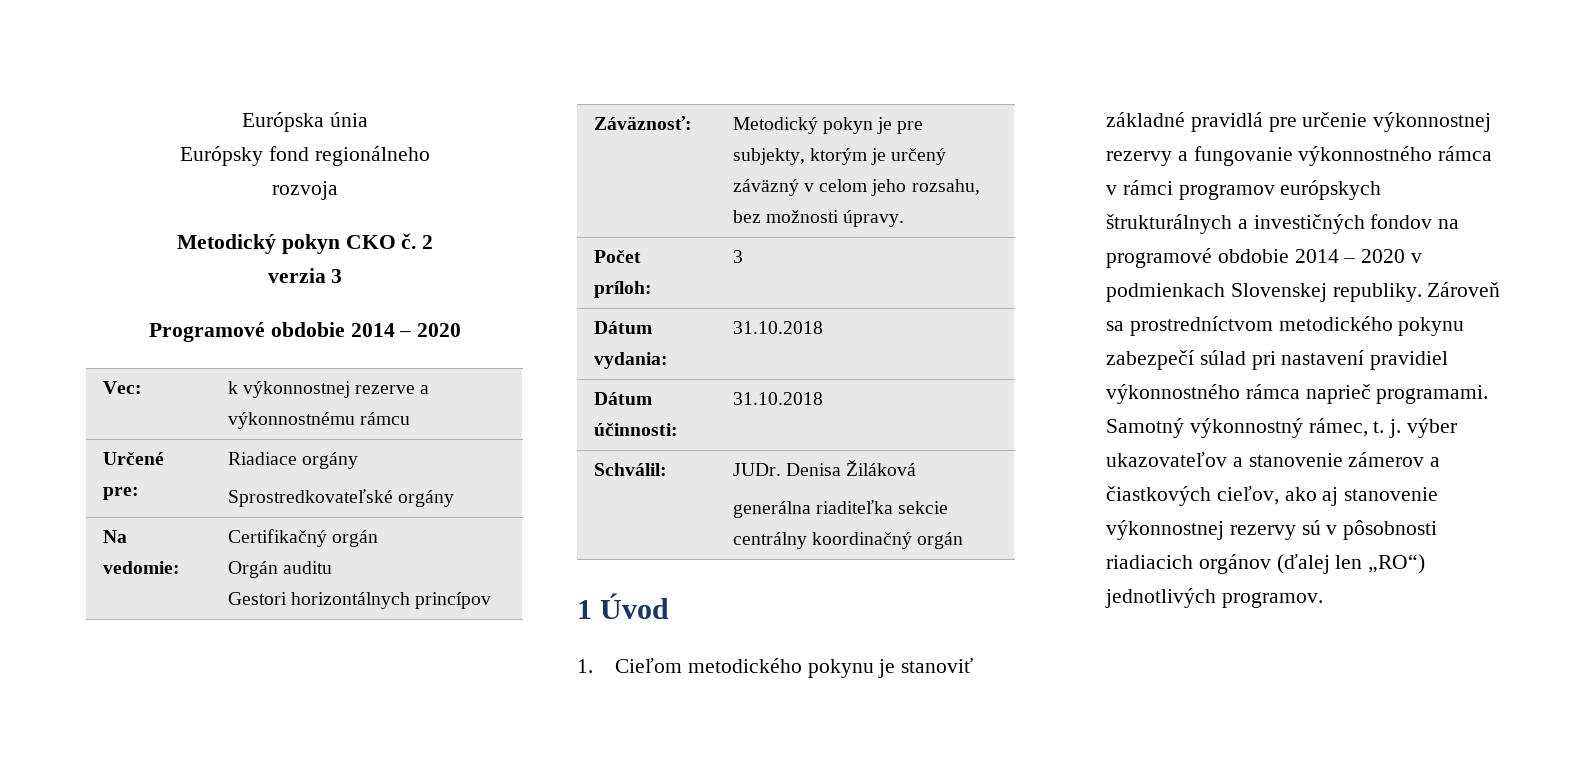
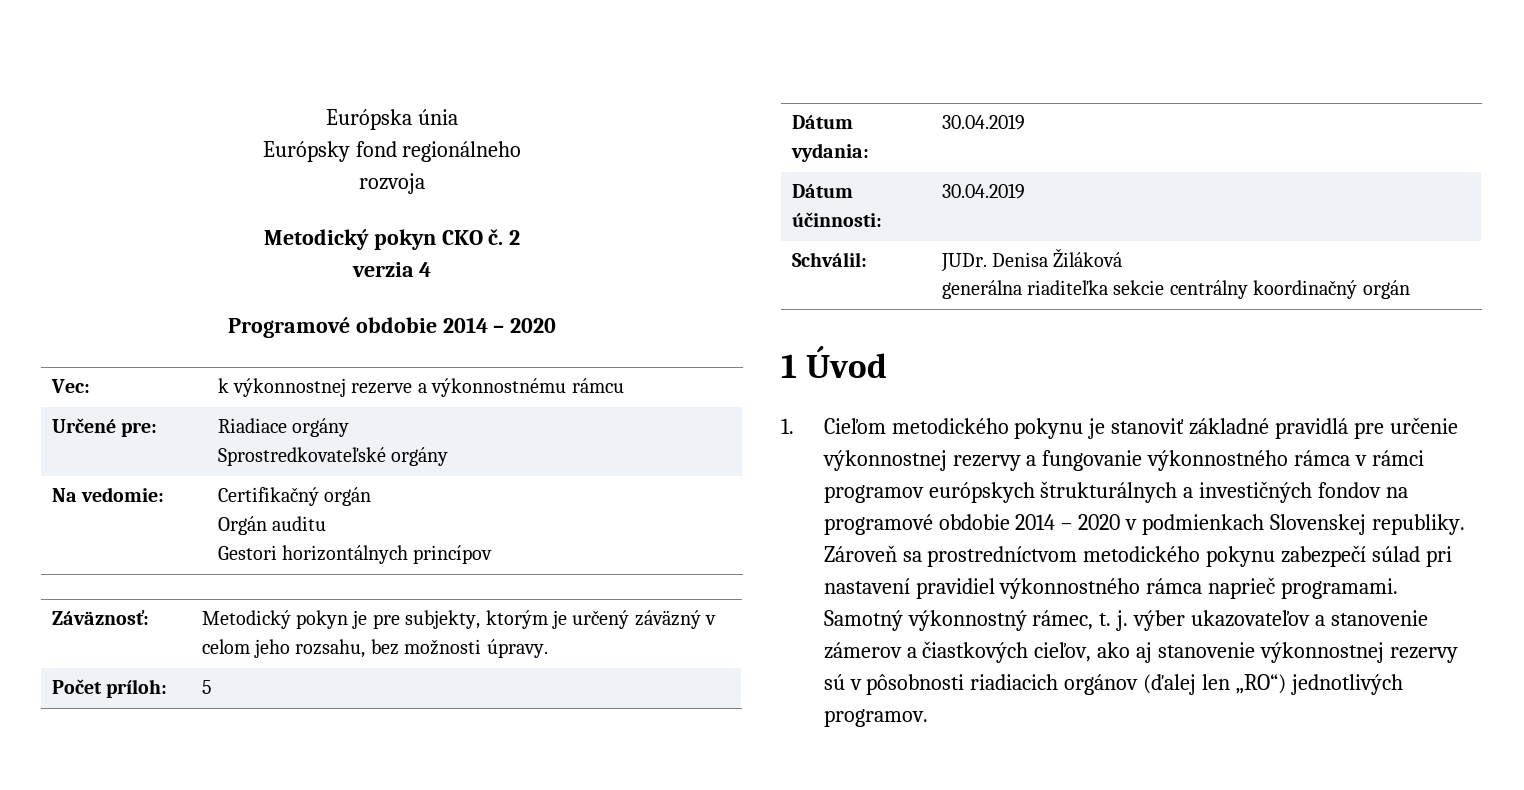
[331,269,343,283] 3 -> [419,262,432,277] 4
[732,250,743,263] 3 -> [201,680,212,694] 5
[732,321,823,334] 31.10.2018 -> [941,114,1025,130] 30.04.2019
[732,392,823,405] 31.10.2018 -> [941,183,1025,199] 30.04.2019

